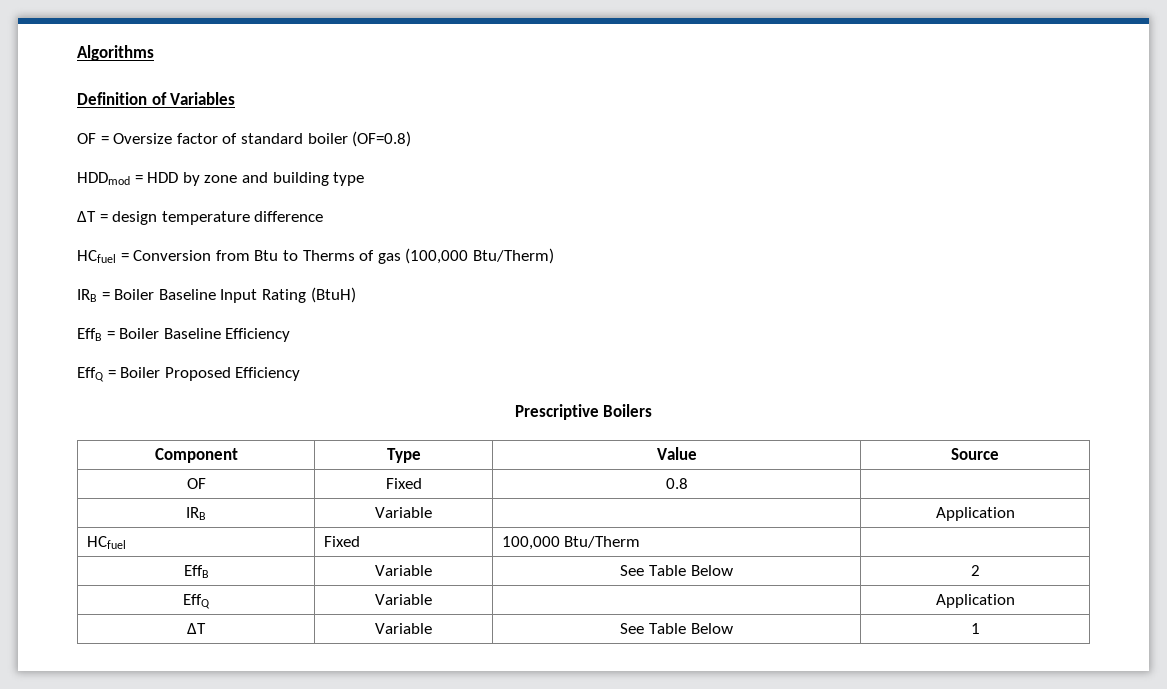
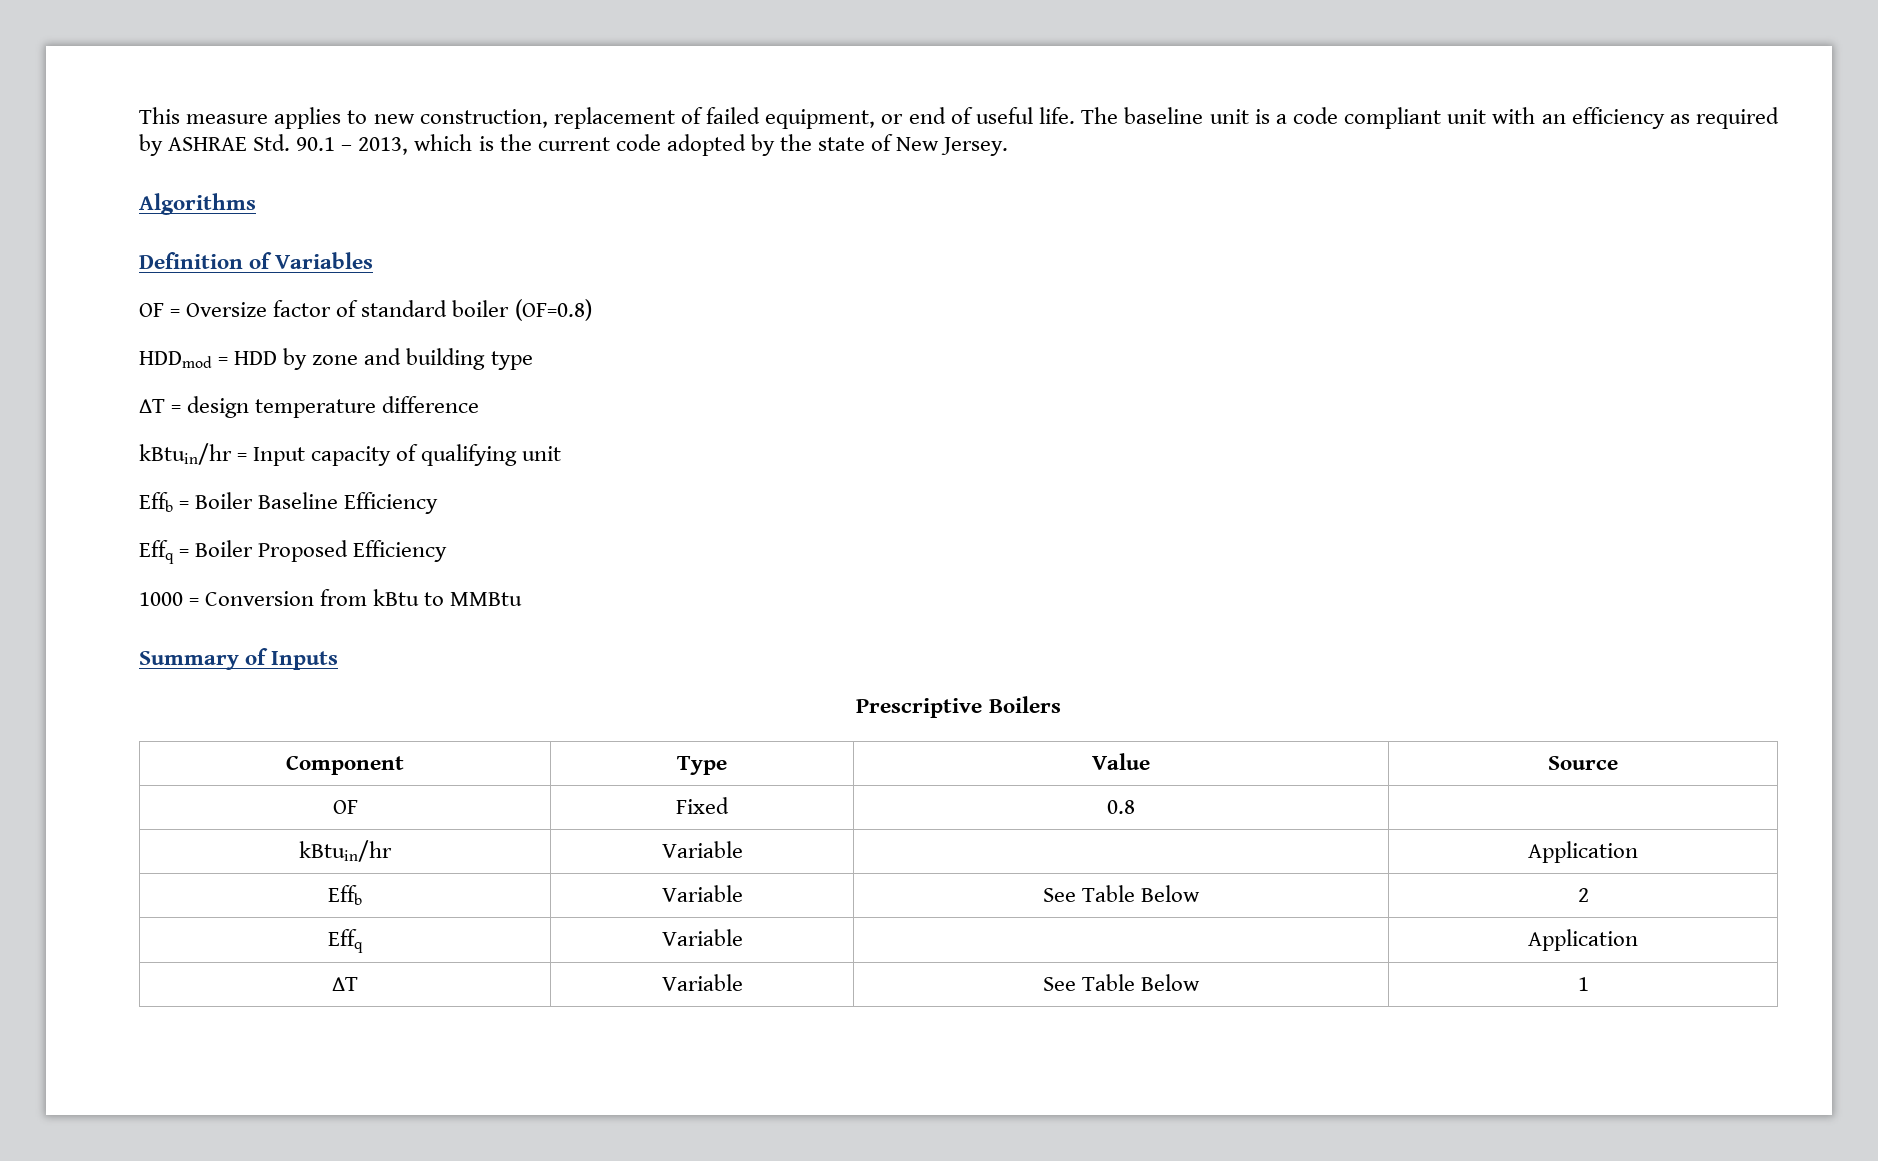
(77, 53) none -> [139,107,1779,129] [139,134,1009,156] This measure applies to new construction, replacement of failed equipment, or end of useful life. The baseline unit is a code compliant unit with an efficiency as required by ASHRAE Std. 90.1 – 2013, which is the current code adopted by the state of New Jersey. //
[77,248,554,264] [77,287,356,303] [77,328,102,341] HCfuel = Conversion from Btu to Therms of gas (100,000 Btu/Therm) // IRB = Boiler Baseline Input Rating (BtuH) // EffB -> [139,443,562,466] [139,492,173,512] kBtuin/hr = Input capacity of qualifying unit // Effb
[77,367,104,382] EffQ -> [139,540,174,564] Effq
(301, 374) none -> [139,589,523,606] [139,648,339,670] // 1000 = Conversion from kBtu to MMBtu // Summary of Inputs
[186,507,206,520] [375,507,432,518] [935,507,1015,521] [86,536,126,549] [323,536,360,547] [501,536,641,550] [183,565,209,578] IRB | Variable | | Application // HCfuel | Fixed | 100,000 Btu/Therm | // EffB -> [299,840,392,862] [661,841,743,858] [1528,841,1638,863] [328,885,362,905] kBtuin/hr | Variable | | Application // Effb
[183,594,210,609] EffQ -> [328,929,363,953] Effq

